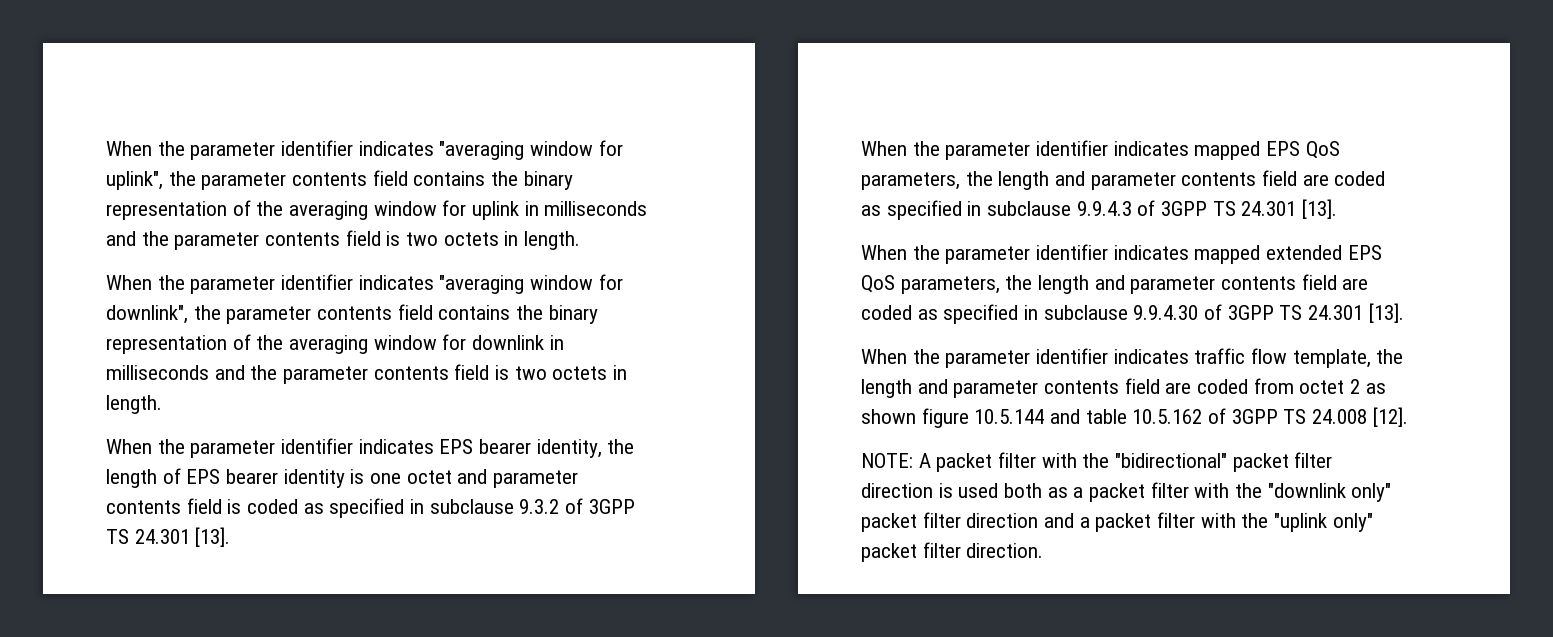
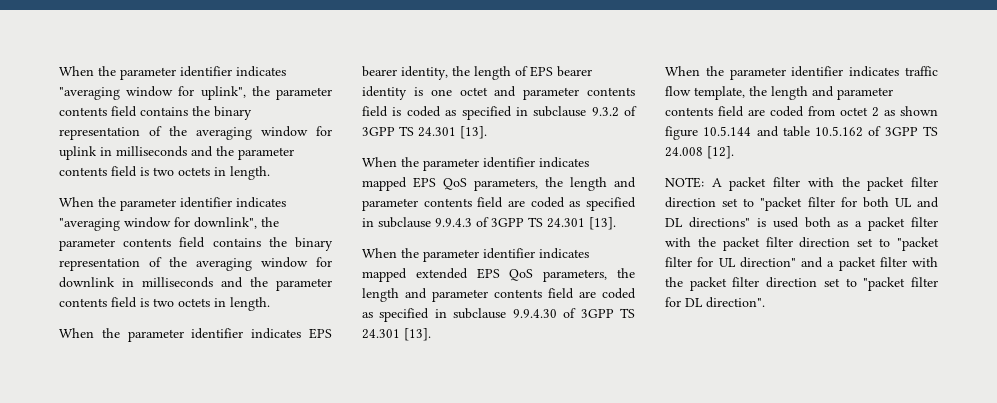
[1115,452,1333,472] [861,483,933,498] "bidirectional" packet filter direction -> [867,177,938,191] [665,197,939,211] [665,217,750,228] packet filter direction set to "packet filter for both UL and DL directions"
[1267,483,1392,502] [861,512,1039,532] "downlink only" packet filter direction -> [722,237,939,251] [665,257,796,268] packet filter direction set to "packet filter for UL direction"
[1274,513,1373,532] [861,542,1044,562] "uplink only" packet filter direction. -> [689,277,938,291] [665,297,765,308] packet filter direction set to "packet filter for DL direction".

